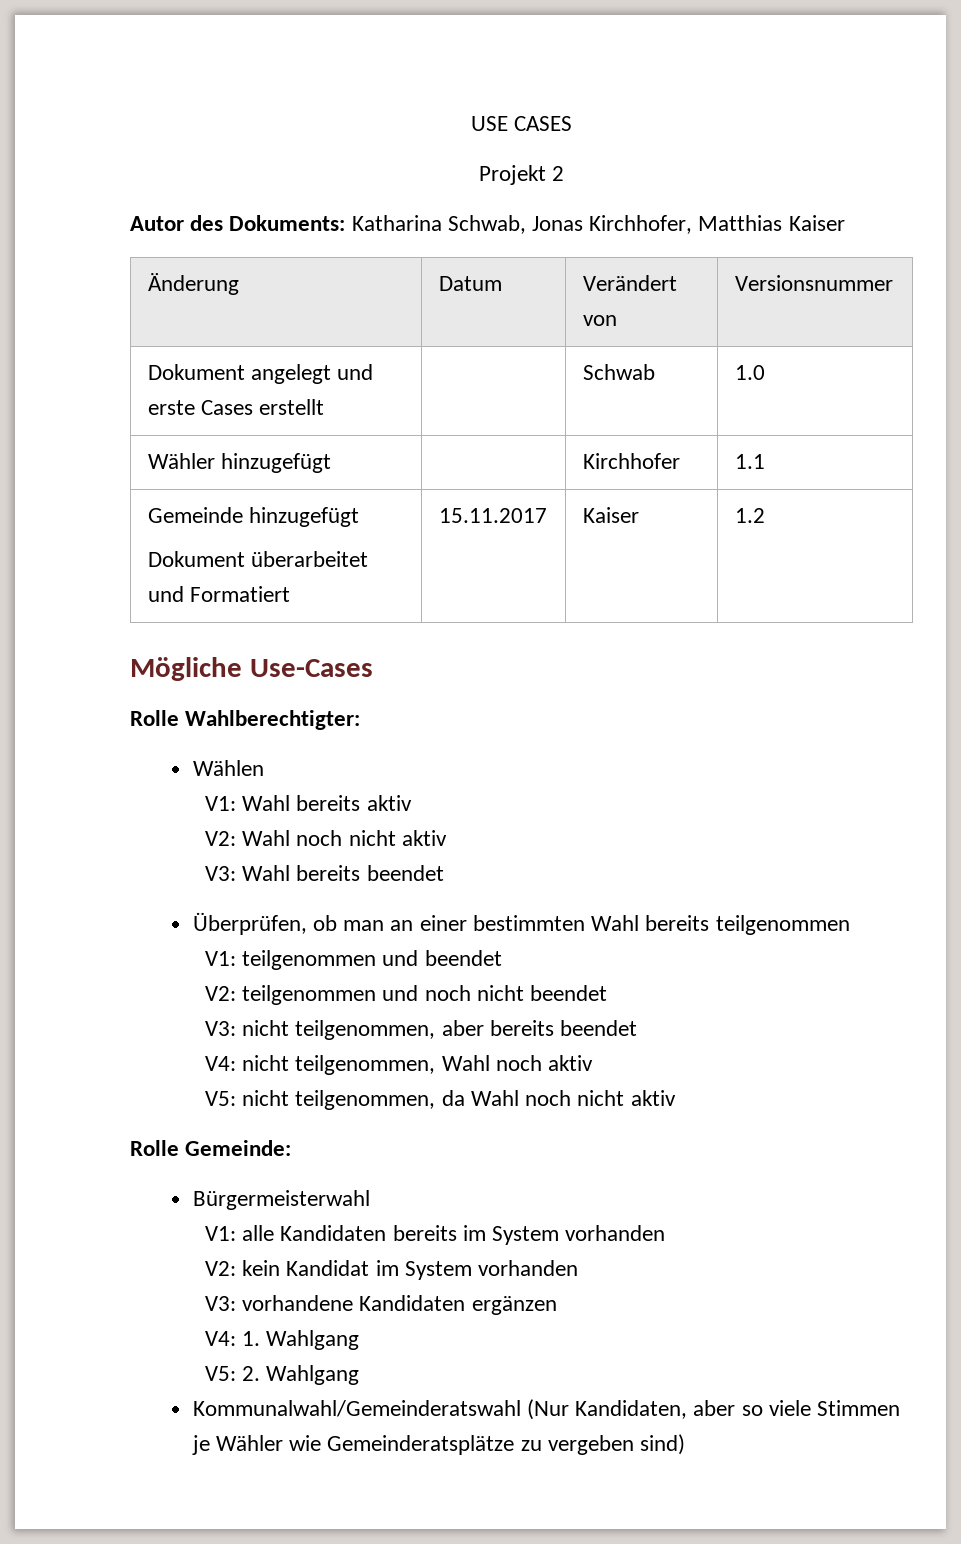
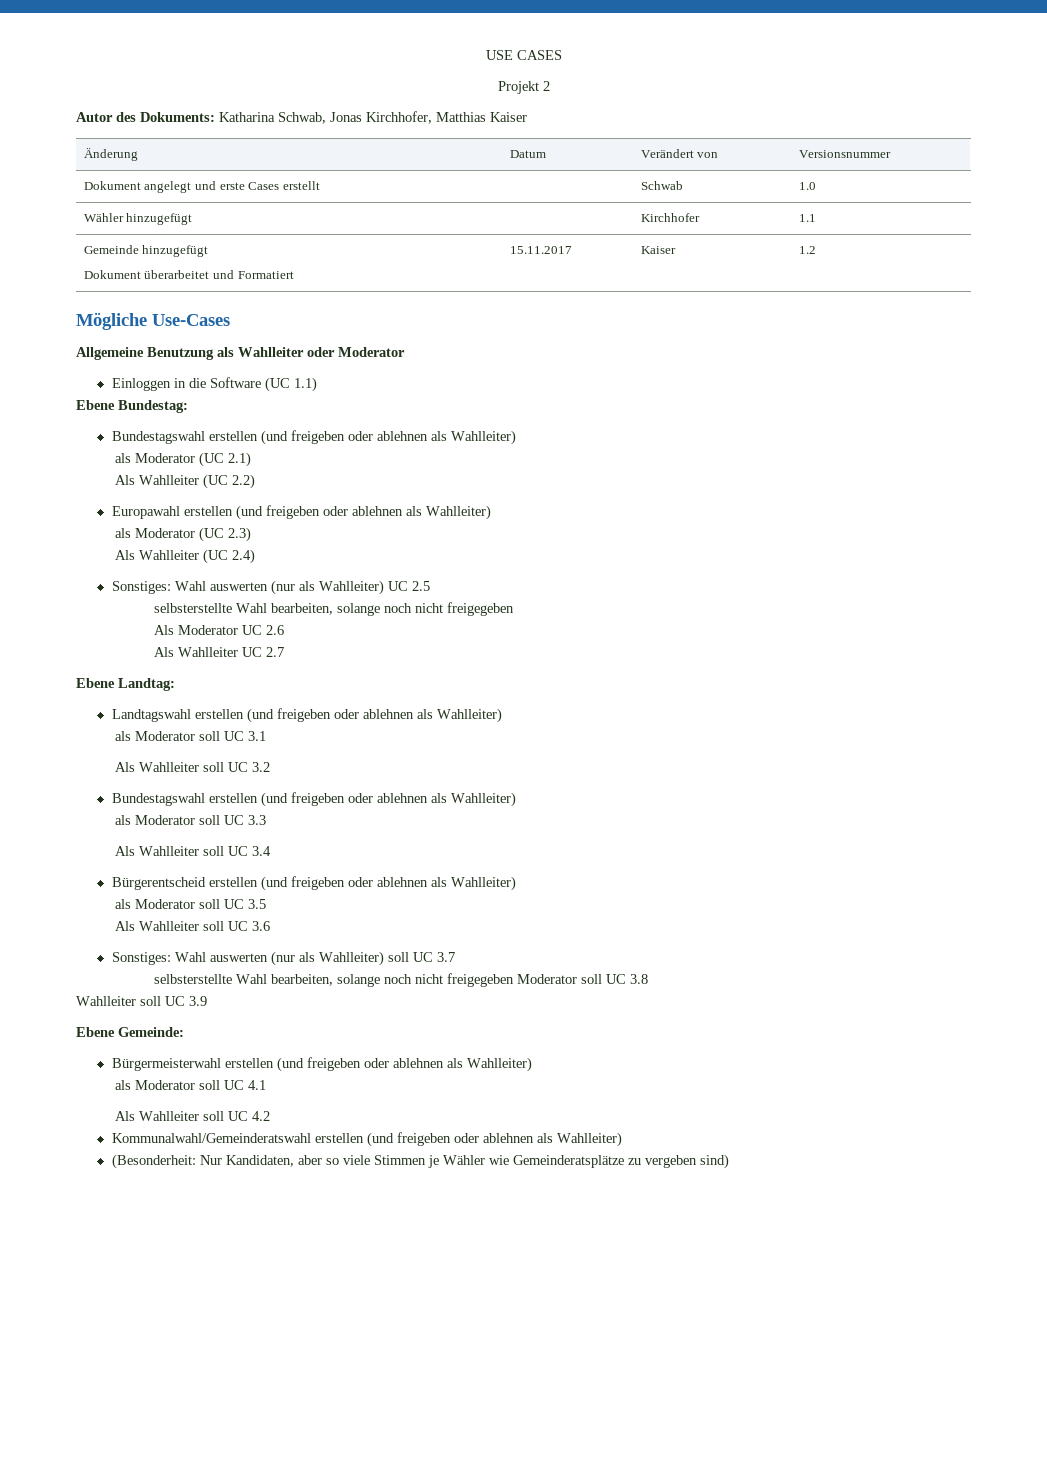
[130,710,361,730] [192,760,264,776] [205,795,412,811] [205,830,447,846] [205,865,444,881] [192,912,850,935] [205,950,502,970] [205,985,608,1005] [205,1020,638,1040] [205,1055,594,1075] [205,1090,676,1110] [130,1140,292,1156] [192,1190,370,1210] [205,1225,666,1245] [205,1260,579,1280] [205,1295,557,1315] [205,1330,360,1350] [205,1365,360,1385] [192,1399,570,1420] Rolle Wahlberechtigter: // Wählen // V1: Wahl bereits aktiv // V2: Wahl noch nicht aktiv // V3: Wahl bereits beendet // Überprüfen, ob man an einer bestimmten Wahl bereits teilgenommen // V1: teilgenommen und beendet // V2: teilgenommen und noch nicht beendet // V3: nicht teilgenommen, aber bereits beendet // V4: nicht teilgenommen, Wahl noch aktiv // V5: nicht teilgenommen, da Wahl noch nicht aktiv // Rolle Gemeinde: // Bürgermeisterwahl // V1: alle Kandidaten bereits im System vorhanden // V2: kein Kandidat im System vorhanden // V3: vorhandene Kandidaten ergänzen // V4: 1. Wahlgang // V5: 2. Wahlgang // Kommunalwahl/Gemeinderatswahl (Nur -> [76,347,405,360] [111,377,317,392] [76,400,188,413] [111,430,516,445] [115,452,252,467] [115,474,256,489] [111,505,491,520] [115,527,252,542] [115,549,256,564] [111,580,430,595] [154,602,515,616] [154,625,285,635] [154,647,285,657] [76,678,175,691] [111,708,502,723] [115,731,267,741] [115,762,271,772] [111,792,516,807] [115,815,267,825] [115,846,272,856] [111,876,516,891] [115,899,267,909] [115,921,271,931] [111,951,455,966] [154,973,649,987] [76,996,207,1006] [76,1027,184,1037] [111,1057,532,1072] [115,1080,267,1090] [115,1111,271,1121] [111,1132,622,1147] [111,1154,222,1169] Allgemeine Benutzung als Wahlleiter oder Moderator // Einloggen in die Software (UC 1.1) // Ebene Bundestag: // Bundestagswahl erstellen (und freigeben oder ablehnen als Wahlleiter) // als Moderator (UC 2.1) // Als Wahlleiter (UC 2.2) // Europawahl erstellen (und freigeben oder ablehnen als Wahlleiter) // als Moderator (UC 2.3) // Als Wahlleiter (UC 2.4) // Sonstiges: Wahl auswerten (nur als Wahlleiter) UC 2.5 // selbsterstellte Wahl bearbeiten, solange noch nicht freigegeben // Als Moderator UC 2.6 // Als Wahlleiter UC 2.7 // Ebene Landtag: // Landtagswahl erstellen (und freigeben oder ablehnen als Wahlleiter) // als Moderator soll UC 3.1 // Als Wahlleiter soll UC 3.2 // Bundestagswahl erstellen (und freigeben oder ablehnen als Wahlleiter) // als Moderator soll UC 3.3 // Als Wahlleiter soll UC 3.4 // Bürgerentscheid erstellen (und freigeben oder ablehnen als Wahlleiter) // als Moderator soll UC 3.5 // Als Wahlleiter soll UC 3.6 // Sonstiges: Wahl auswerten (nur als Wahlleiter) soll UC 3.7 // selbsterstellte Wahl bearbeiten, solange noch nicht freigegeben Moderator soll UC 3.8 // Wahlleiter soll UC 3.9 // Ebene Gemeinde: // Bürgermeisterwahl erstellen (und freigeben oder ablehnen als Wahlleiter) // als Moderator soll UC 4.1 // Als Wahlleiter soll UC 4.2 // Kommunalwahl/Gemeinderatswahl erstellen (und freigeben oder ablehnen als Wahlleiter) // (Besonderheit: Nur

